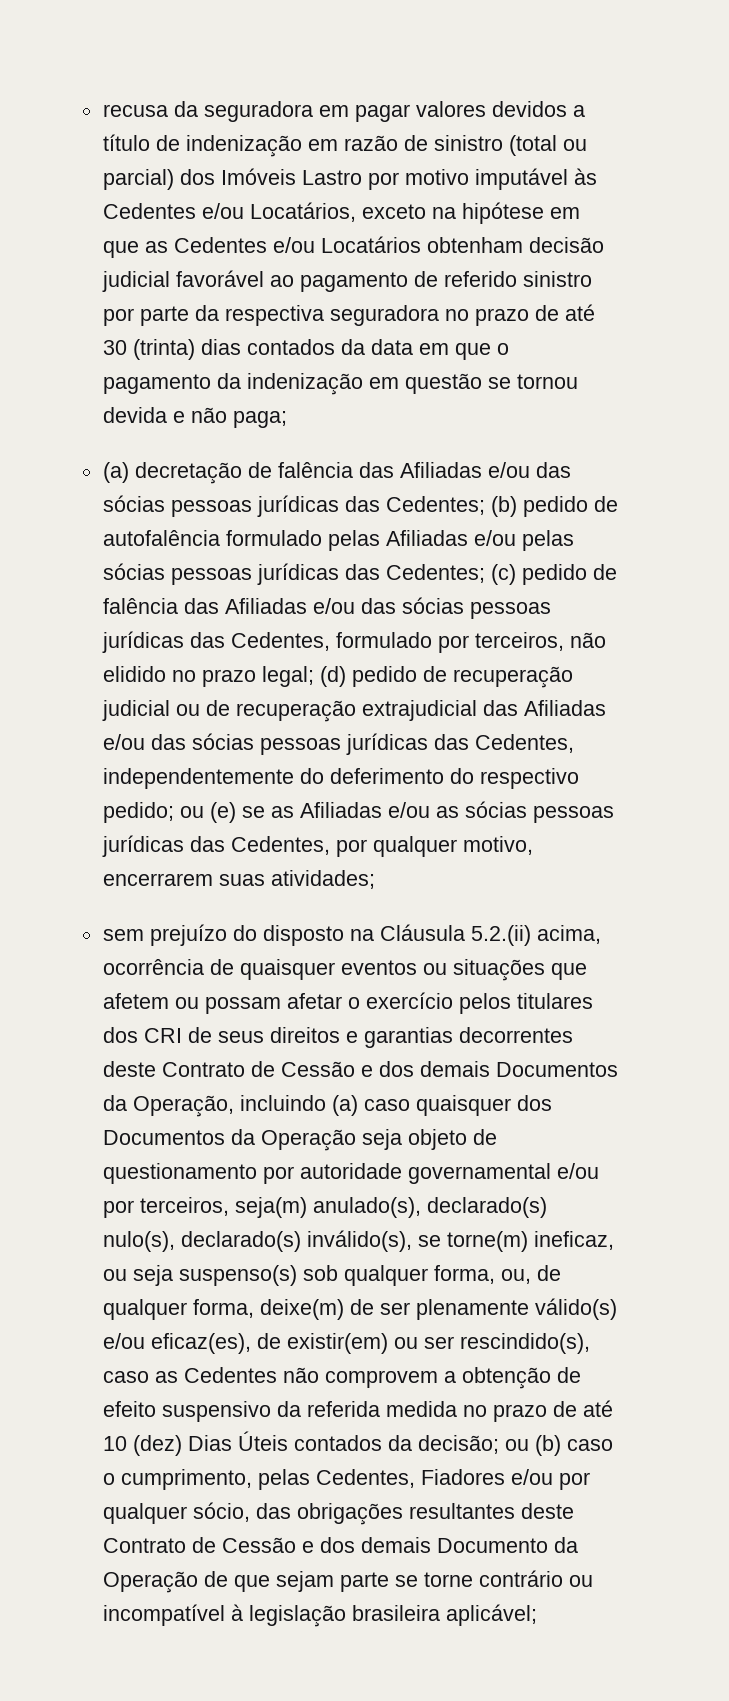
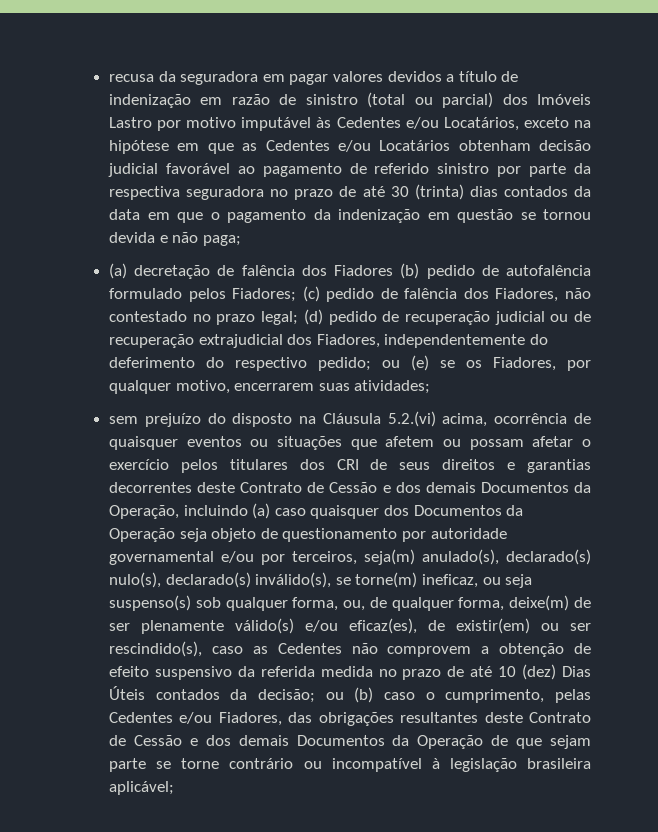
[358,462,571,478] [102,495,485,517] das Afiliadas e/ou das sócias pessoas jurídicas das Cedentes; -> [301,265,394,276] dos Fiadores
[327,530,574,551] [102,563,617,585] [102,597,551,619] [101,631,606,653] [102,666,166,682] pelas Afiliadas e/ou pelas sócias pessoas jurídicas das Cedentes; (c) pedido de falência das Afiliadas e/ou das sócias pessoas jurídicas das Cedentes, formulado por terceiros, não elidido -> [188,286,591,302] [109,311,188,322] pelos Fiadores; (c) pedido de falência dos Fiadores, não contestado
[482,700,606,716] [102,733,574,755] das Afiliadas e/ou das sócias pessoas jurídicas das Cedentes, -> [287,334,380,348] dos Fiadores,
[270,801,614,823] [101,835,330,857] as Afiliadas e/ou as sócias pessoas jurídicas das Cedentes, -> [466,357,557,371] os Fiadores,
[470,925,531,946] 5.2.(ii) -> [387,411,436,427] 5.2.(vi)
[315,1469,590,1490] [102,1502,250,1524] Cedentes, Fiadores e/ou por qualquer sócio, -> [109,712,282,726] Cedentes e/ou Fiadores,
[436,1538,548,1553] Documento -> [296,735,385,746] Documentos

